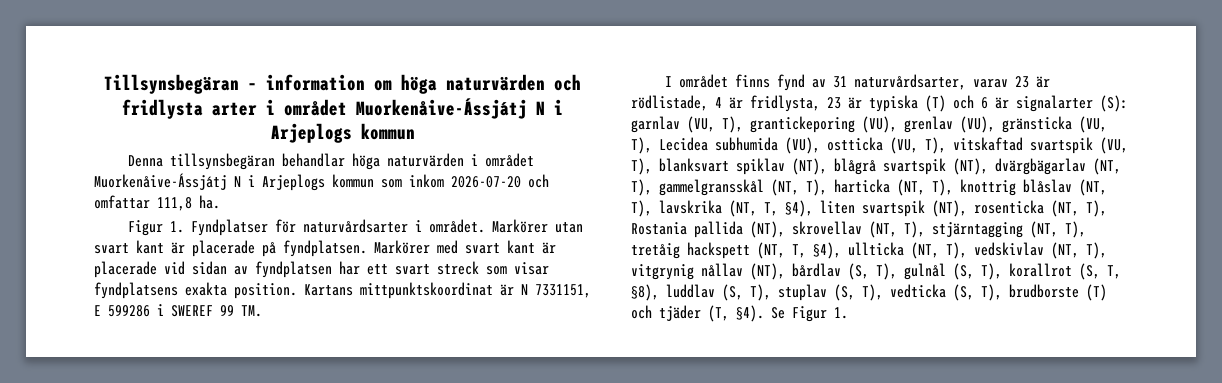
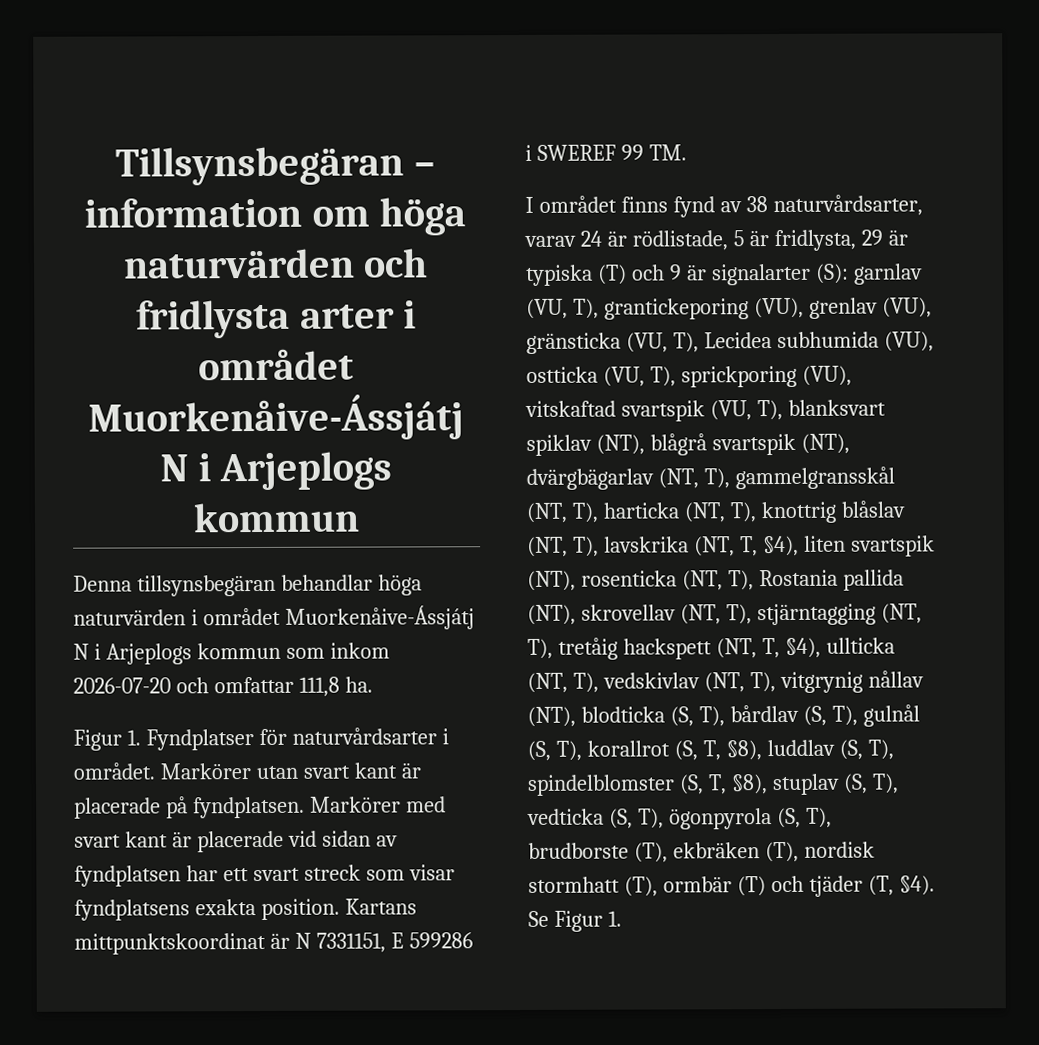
[833,76,848,88] 31 -> [745,196,768,213] 38
[1015,76,1030,88] 23 -> [579,230,602,247] 24
[715,97,722,108] 4 -> [732,230,744,247] 5
[827,97,841,109] 23 -> [860,229,883,246] 29
[981,97,988,109] 6 -> [669,264,682,281] 9
(946, 145) none -> [680,365,852,388] sprickporing (VU),
(785, 271) none -> [580,706,725,727] blodticka (S, T),
(771, 292) none -> [527,774,768,796] spindelblomster (S, T, §8),
[1009,284,1079,298] brudborste -> [668,807,832,830] [528,841,875,863] [528,876,732,897] ögonpyrola (S, T), brudborste (T), ekbräken (T), nordisk stormhatt (T), ormbär

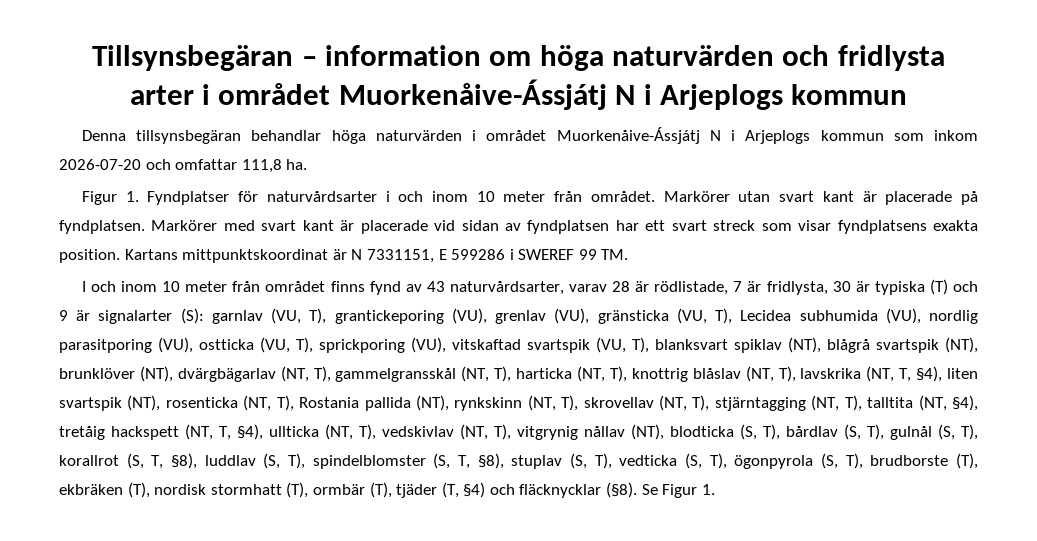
(449, 736) none -> [398,191,583,202] och inom 10 meter från
(534, 204) none -> [90,281,261,292] och inom 10 meter från
[745,196,768,213] 38 -> [426,281,445,292] 43
[579,230,602,247] 24 -> [612,281,631,292] 28
[732,230,744,247] 5 -> [733,281,743,292] 7
[860,229,883,246] 29 -> [832,281,851,292] 30
(934, 341) none -> [929,310,979,324] [59,337,193,353] nordlig parasitporing (VU),
(850, 443) none -> [59,366,173,382] brunklöver (NT),
(576, 614) none -> [454,395,579,411] rynkskinn (NT, T),
(553, 648) none -> [867,395,979,411] talltita (NT, §4),
[736,875,935,897] (T) och tjäder (T, §4). -> [369,482,638,498] (T), tjäder (T, §4) och fläcknycklar (§8).

